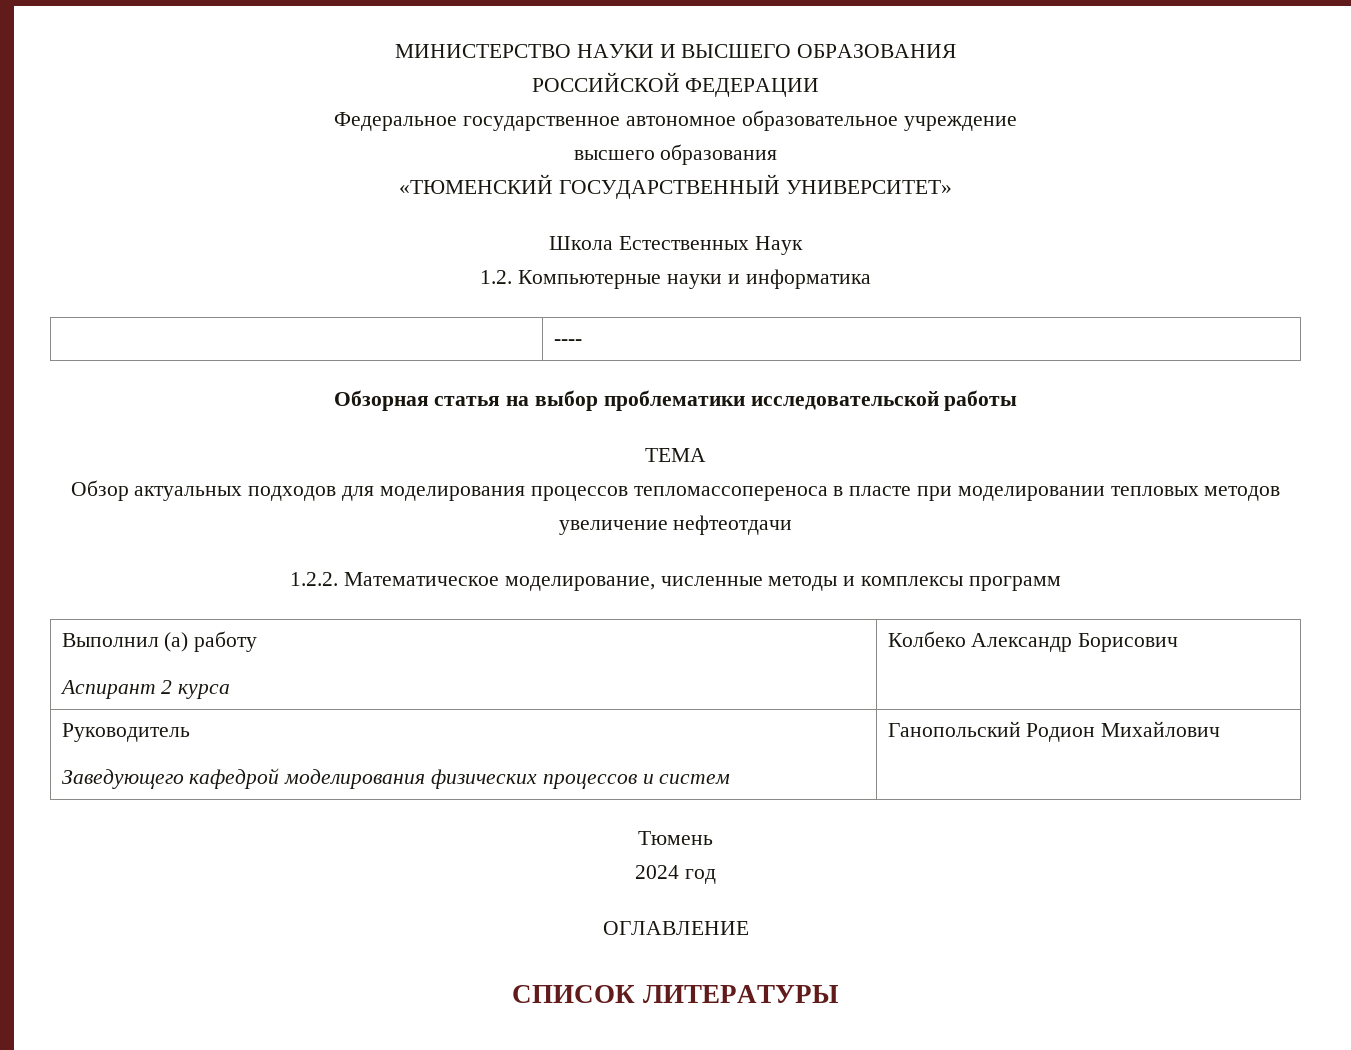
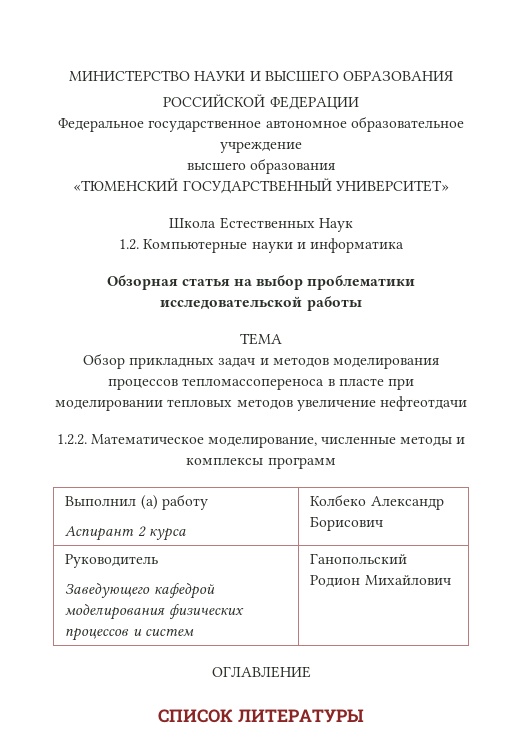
[553,339,582,345] // | ---- -> (404, 245) none
[134,486,375,501] актуальных подходов для -> [129,357,329,369] прикладных задач и методов
[638,831,713,845] [635,865,716,884] // Тюмень // 2024 год -> (451, 580) none

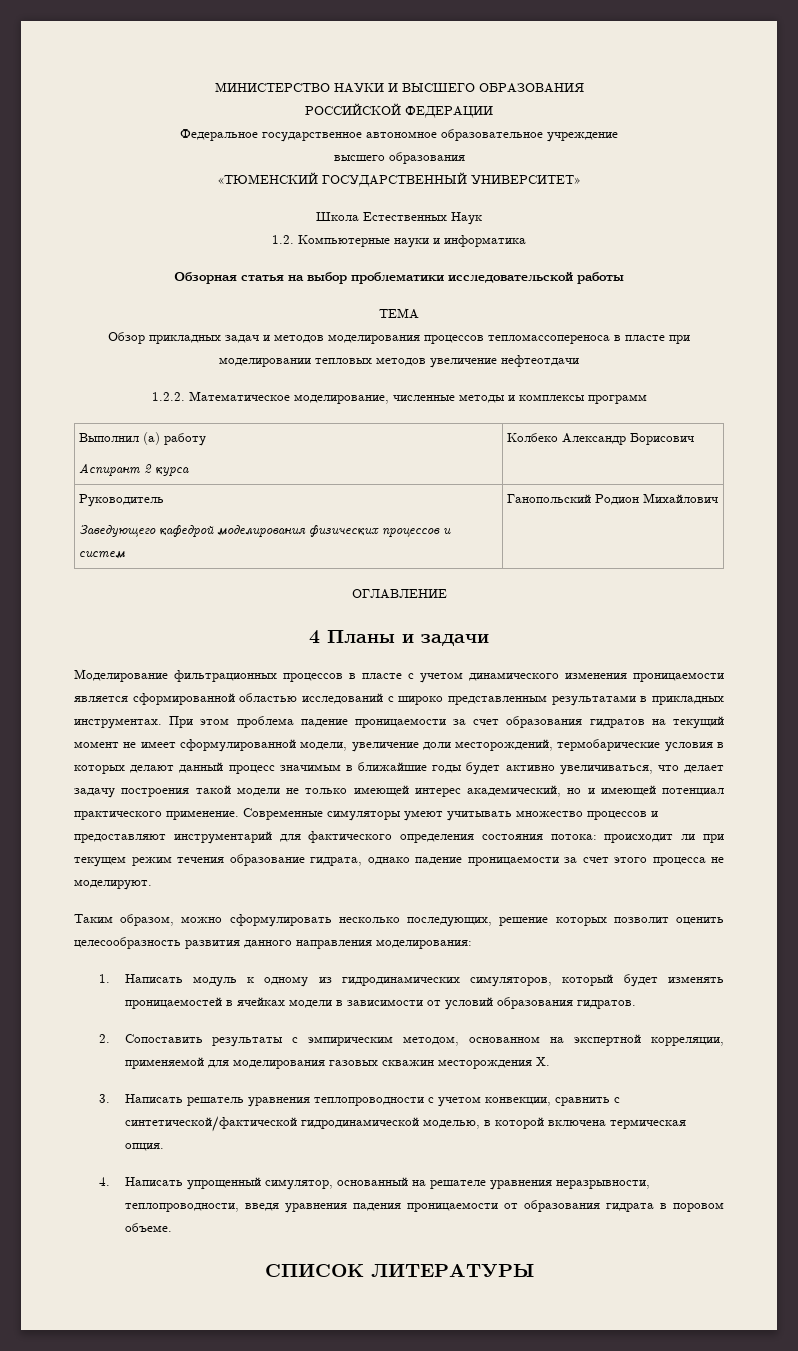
(311, 672) none -> [309,630,489,646] [74,669,724,683] [74,693,724,706] [74,716,724,729] [74,739,724,752] [74,762,724,775] [74,785,724,798] [74,808,658,821] [74,831,725,844] [74,854,724,867] [74,879,152,890] [74,914,724,927] [74,937,472,949] [99,974,724,987] [124,997,636,1010] [99,1034,724,1047] [124,1057,550,1069] [99,1094,620,1107] [124,1116,686,1132] [124,1143,164,1151] [99,1177,650,1190] [124,1200,724,1213] [124,1223,172,1232] // 4 Планы и задачи // Моделирование фильтрационных процессов в пласте с учетом динамического изменения проницаемости является сформированной областью исследований с широко представленным результатами в прикладных инструментах. При этом проблема падение проницаемости за счет образования гидратов на текущий момент не имеет сформулированной модели, увеличение доли месторождений, термобарические условия в которых делают данный процесс значимым в ближайшие годы будет активно увеличиваться, что делает задачу построения такой модели не только имеющей интерес академический, но и имеющей потенциал практического применение. Современные симуляторы умеют учитывать множество процессов и предоставляют инструментарий для фактического определения состояния потока: происходит ли при текущем режим течения образование гидрата, однако падение проницаемости за счет этого процесса не моделируют. // Таким образом, можно сформулировать несколько последующих, решение которых позволит оценить целесообразность развития данного направления моделирования: // 1. Написать модуль к одному из гидродинамических симуляторов, который будет изменять проницаемостей в ячейках модели в зависимости от условий образования гидратов. // 2. Сопоставить результаты с эмпирическим методом, основанном на экспертной корреляции, применяемой для моделирования газовых скважин месторождения X. // 3. Написать решатель уравнения теплопроводности с учетом конвекции, сравнить с синтетической/фактической гидродинамической моделью, в которой включена термическая опция. // 4. Написать упрощенный симулятор, основанный на решателе уравнения неразрывности, теплопроводности, введя уравнения падения проницаемости от образования гидрата в поровом объеме.

